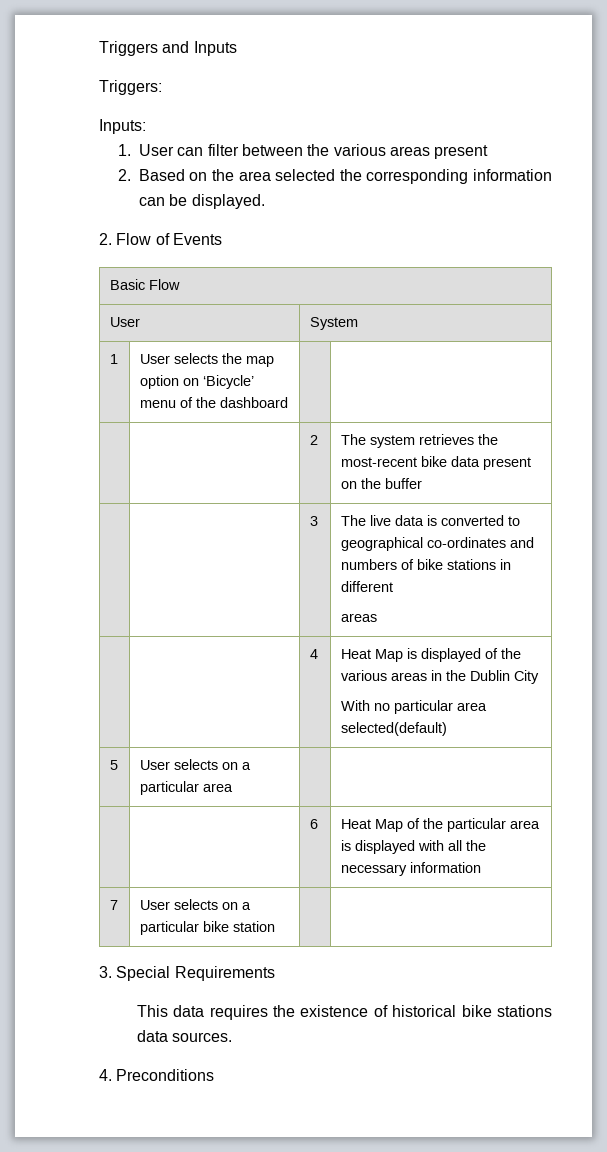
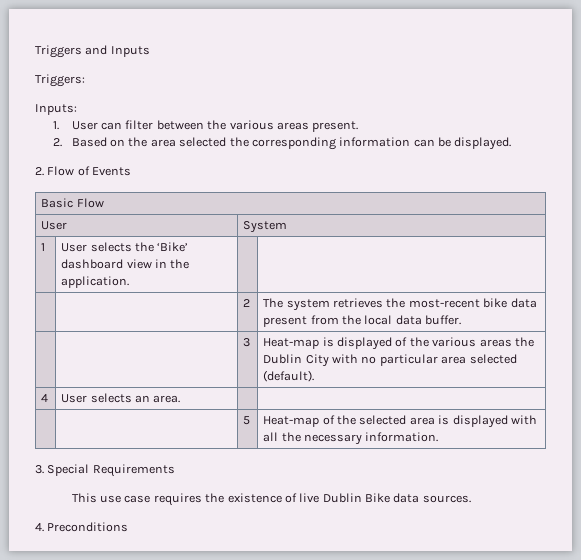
[434,145,489,159] present -> [312,121,359,132] present.
[245,356,274,367] [139,375,254,389] [139,397,288,408] map option on ‘Bicycle’ menu of the dashboard -> [157,242,189,252] [61,259,190,269] [61,276,130,288] ‘Bike’ dashboard view in the application.
[340,478,422,489] [309,516,318,526] [340,515,520,526] [340,537,534,551] [340,559,511,570] [340,581,393,592] [340,613,377,622] [309,649,318,659] [340,649,403,662] on the buffer // | | 3 | The live data is converted to geographical co-ordinates and numbers of bike stations in different // areas // | | 4 | Heat Map -> [310,315,462,325] [243,338,251,347] [263,338,320,349] from the local data buffer. // | | 3 | Heat-map
[430,670,442,681] in -> (512, 343) none
[340,700,370,711] // With -> [332,354,359,364] with
[340,722,447,736] [109,760,118,770] [139,759,251,770] [139,781,233,795] [309,819,318,829] [340,818,506,832] selected(default) // 5 | User selects on a particular area | | // | | 6 | Heat Map of the particular -> [469,354,517,364] [263,370,315,382] [41,394,49,402] [61,393,181,403] [243,416,251,425] [263,415,407,427] selected (default). // 4 | User selects an area. | | // | | 5 | Heat-map of the selected
[409,862,481,873] [109,900,118,910] [139,899,251,910] [139,921,275,935] information // 7 | User selects on a particular bike station | | -> [365,432,439,442] information.
[173,1005,205,1017] data -> [100,495,151,503] use case
[392,1005,552,1017] historical bike stations -> [299,493,391,503] live Dublin Bike

